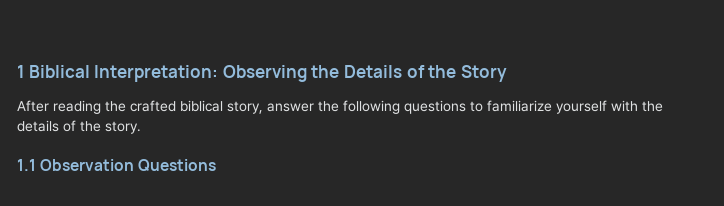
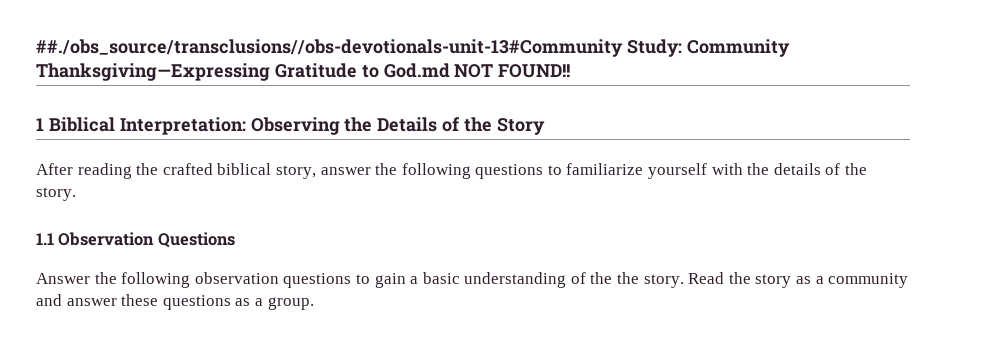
(17, 71) none -> [36,39,790,57] [36,63,571,81] ##./obs_source/transclusions//obs-devotionals-unit-13#Community Study: Community Thanksgiving—Expressing Gratitude to God.md NOT FOUND!! //
(217, 165) none -> [36,272,909,288] [36,294,314,310] // Answer the following observation questions to gain a basic understanding of the the story. Read the story as a community and answer these questions as a group.

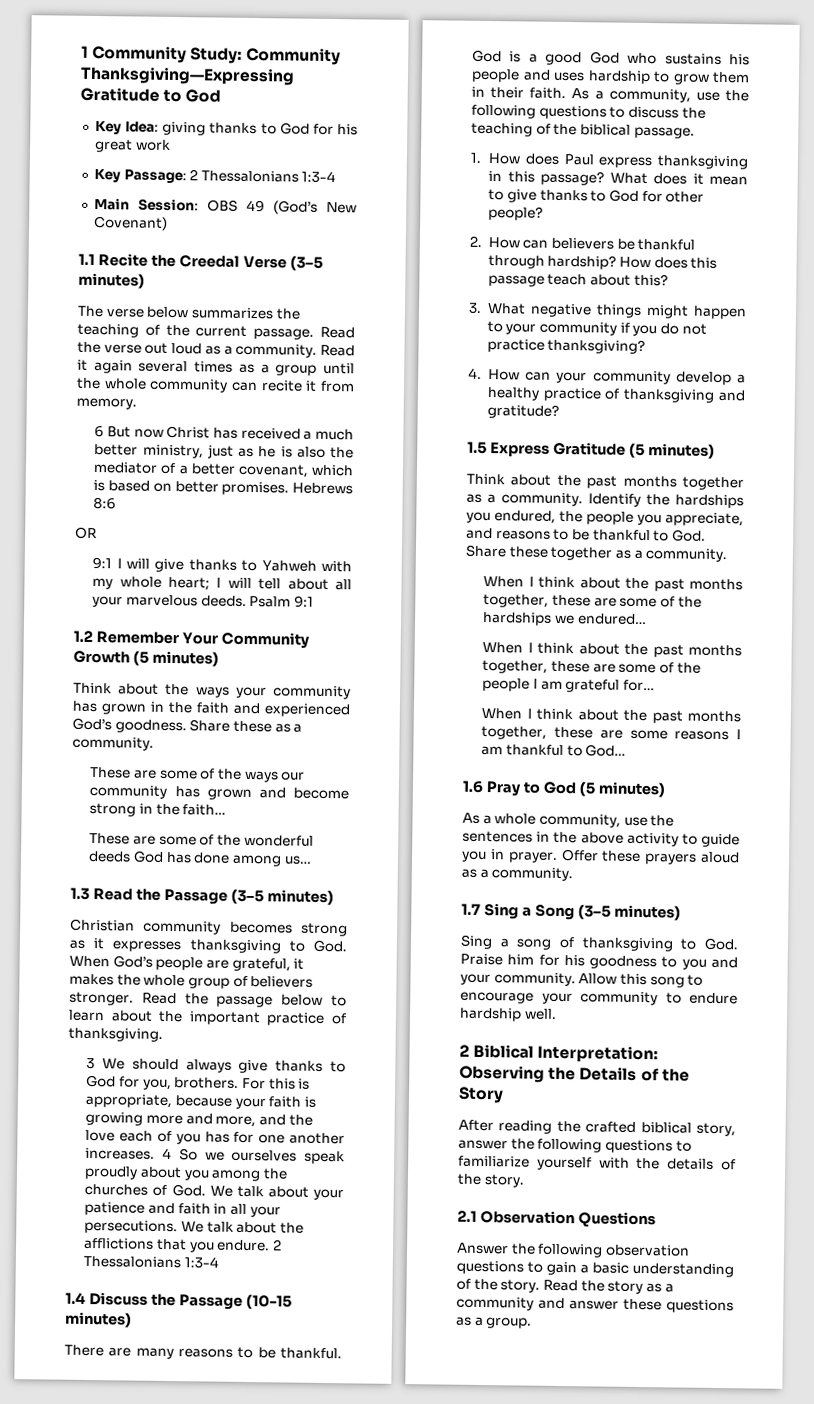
[36,39,623,57] ##./obs_source/transclusions//obs-devotionals-unit-13#Community -> [81,45,188,64] 1 Community
[383,63,571,78] [36,118,44,131] God.md NOT FOUND!! // 1 -> [185,89,222,103] [94,120,358,136] [93,138,171,153] [93,168,337,184] [93,197,357,215] [92,215,168,231] [78,253,323,271] [78,272,145,289] [77,305,301,320] [77,323,355,340] [77,341,356,358] [77,359,355,376] [76,377,355,393] [76,397,137,410] [94,425,355,441] [94,443,355,459] [93,461,354,478] [93,479,353,496] [93,496,117,510] [75,526,98,540] [92,556,352,573] [92,576,352,591] [92,594,314,608] [73,630,310,649] [73,650,219,667] [73,682,351,700] [72,700,350,718] [72,717,303,734] [72,736,154,751] [90,766,306,783] [89,784,349,801] [89,802,227,817] [89,832,314,847] [88,850,312,867] [70,887,334,906] [70,918,348,937] [69,938,347,954] [69,955,305,972] [69,973,314,989] [69,991,347,1008] [68,1009,347,1026] [68,1027,163,1042] [86,1057,346,1074] [86,1074,311,1091] [85,1093,316,1110] [85,1111,313,1128] [85,1129,345,1145] [85,1147,345,1165] [84,1165,288,1182] [84,1183,345,1201] [84,1201,281,1218] [84,1219,304,1235] [84,1237,282,1253] [83,1255,219,1269] [65,1291,292,1310] [65,1311,132,1328] [64,1344,342,1360] [472,49,750,66] [471,68,750,85] [471,86,749,103] [471,104,706,120] [471,122,695,139] [470,152,748,170] [488,170,748,186] [488,188,705,203] [488,205,544,221] [469,235,696,251] [487,254,718,270] [487,273,668,287] [468,302,747,320] [486,320,707,337] [486,338,646,355] [468,367,746,386] [486,386,745,403] [486,403,559,419] [467,441,715,459] [466,473,744,491] [466,492,744,509] [466,510,744,527] [466,527,706,542] [465,544,728,563] [483,575,743,592] [483,593,702,608] [482,611,647,626] [482,641,742,658] [482,659,701,674] [482,677,655,693] [481,707,741,724] [481,725,741,741] [481,744,627,757] [462,780,665,798] [462,812,675,828] [462,830,740,848] [461,848,740,865] [461,867,574,882] [461,902,681,921] [460,934,739,952] [460,953,738,970] [460,972,704,988] [460,991,738,1006] [459,1007,557,1022] [459,1044,470,1057] God // Key Idea: giving thanks to God for his great work // Key Passage: 2 Thessalonians 1:3-4 // Main Session: OBS 49 (God’s New Covenant) // 1.1 Recite the Creedal Verse (3–5 minutes) // The verse below summarizes the teaching of the current passage. Read the verse out loud as a community. Read it again several times as a group until the whole community can recite it from memory. // 6 But now Christ has received a much better ministry, just as he is also the mediator of a better covenant, which is based on better promises. Hebrews 8:6 // OR // 9:1 I will give thanks to Yahweh with my whole heart; I will tell about all your marvelous deeds. Psalm 9:1 // 1.2 Remember Your Community Growth (5 minutes) // Think about the ways your community has grown in the faith and experienced God’s goodness. Share these as a community. // These are some of the ways our community has grown and become strong in the faith… // These are some of the wonderful deeds God has done among us… // 1.3 Read the Passage (3–5 minutes) // Christian community becomes strong as it expresses thanksgiving to God. When God’s people are grateful, it makes the whole group of believers stronger. Read the passage below to learn about the important practice of thanksgiving. // 3 We should always give thanks to God for you, brothers. For this is appropriate, because your faith is growing more and more, and the love each of you has for one another increases. 4 So we ourselves speak proudly about you among the churches of God. We talk about your patience and faith in all your persecutions. We talk about the afflictions that you endure. 2 Thessalonians 1:3-4 // 1.4 Discuss the Passage (10-15 minutes) // There are many reasons to be thankful. God is a good God who sustains his people and uses hardship to grow them in their faith. As a community, use the following questions to discuss the teaching of the biblical passage. // 1. How does Paul express thanksgiving in this passage? What does it mean to give thanks to God for other people? // 2. How can believers be thankful through hardship? How does this passage teach about this? // 3. What negative things might happen to your community if you do not practice thanksgiving? // 4. How can your community develop a healthy practice of thanksgiving and gratitude? // 1.5 Express Gratitude (5 minutes) // Think about the past months together as a community. Identify the hardships you endured, the people you appreciate, and reasons to be thankful to God. Share these together as a community. // When I think about the past months together, these are some of the hardships we endured… // When I think about the past months together, these are some of the people I am grateful for… // When I think about the past months together, these are some reasons I am thankful to God… // 1.6 Pray to God (5 minutes) // As a whole community, use the sentences in the above activity to guide you in prayer. Offer these prayers aloud as a community. // 1.7 Sing a Song (3–5 minutes) // Sing a song of thanksgiving to God. Praise him for his goodness to you and your community. Allow this song to encourage your community to endure hardship well. // 2
[36,233,54,245] 1.1 -> [457,1210,477,1222] 2.1
[617,272,640,284] the -> (498, 1284) none

